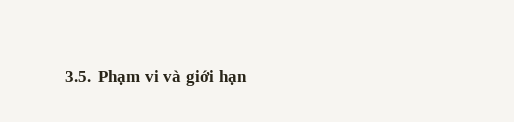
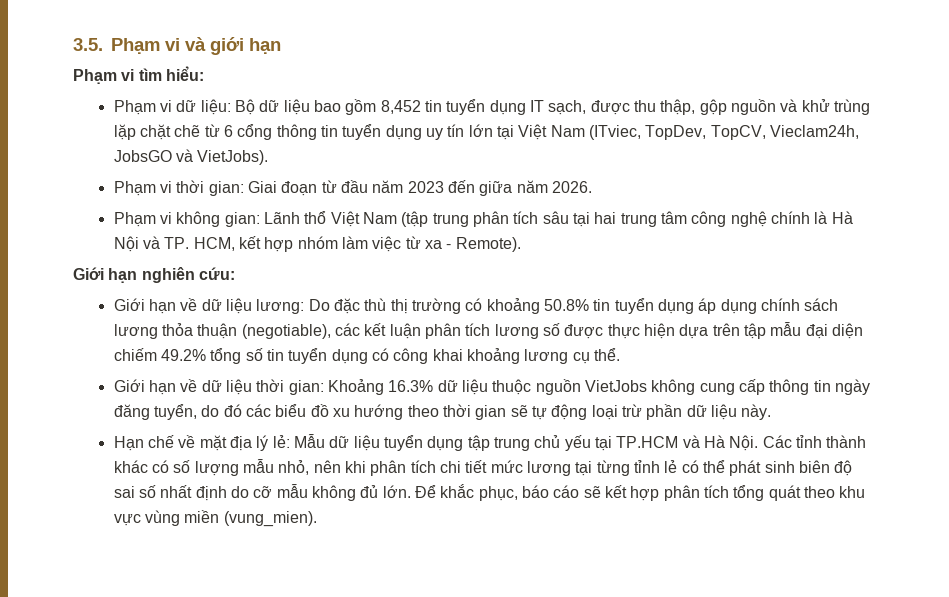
(247, 77) none -> [73,66,204,84] [113,99,870,115] [113,124,859,140] [113,149,269,165] [113,180,592,196] [113,211,853,227] [113,236,521,252] [73,267,235,283] [113,298,839,314] [113,322,863,339] [113,348,620,364] [113,379,870,395] [113,404,772,420] [113,434,867,451] [113,459,853,476] [113,484,866,501] [113,510,317,527] // Phạm vi tìm hiểu: // Phạm vi dữ liệu: Bộ dữ liệu bao gồm 8,452 tin tuyển dụng IT sạch, được thu thập, gộp nguồn và khử trùng lặp chặt chẽ từ 6 cổng thông tin tuyển dụng uy tín lớn tại Việt Nam (ITviec, TopDev, TopCV, Vieclam24h, JobsGO và VietJobs). // Phạm vi thời gian: Giai đoạn từ đầu năm 2023 đến giữa năm 2026. // Phạm vi không gian: Lãnh thổ Việt Nam (tập trung phân tích sâu tại hai trung tâm công nghệ chính là Hà Nội và TP. HCM, kết hợp nhóm làm việc từ xa - Remote). // Giới hạn nghiên cứu: // Giới hạn về dữ liệu lương: Do đặc thù thị trường có khoảng 50.8% tin tuyển dụng áp dụng chính sách lương thỏa thuận (negotiable), các kết luận phân tích lương số được thực hiện dựa trên tập mẫu đại diện chiếm 49.2% tổng số tin tuyển dụng có công khai khoảng lương cụ thể. // Giới hạn về dữ liệu thời gian: Khoảng 16.3% dữ liệu thuộc nguồn VietJobs không cung cấp thông tin ngày đăng tuyển, do đó các biểu đồ xu hướng theo thời gian sẽ tự động loại trừ phần dữ liệu này. // Hạn chế về mặt địa lý lẻ: Mẫu dữ liệu tuyển dụng tập trung chủ yếu tại TP.HCM và Hà Nội. Các tỉnh thành khác có số lượng mẫu nhỏ, nên khi phân tích chi tiết mức lương tại từng tỉnh lẻ có thể phát sinh biên độ sai số nhất định do cỡ mẫu không đủ lớn. Để khắc phục, báo cáo sẽ kết hợp phân tích tổng quát theo khu vực vùng miền (vung_mien).

